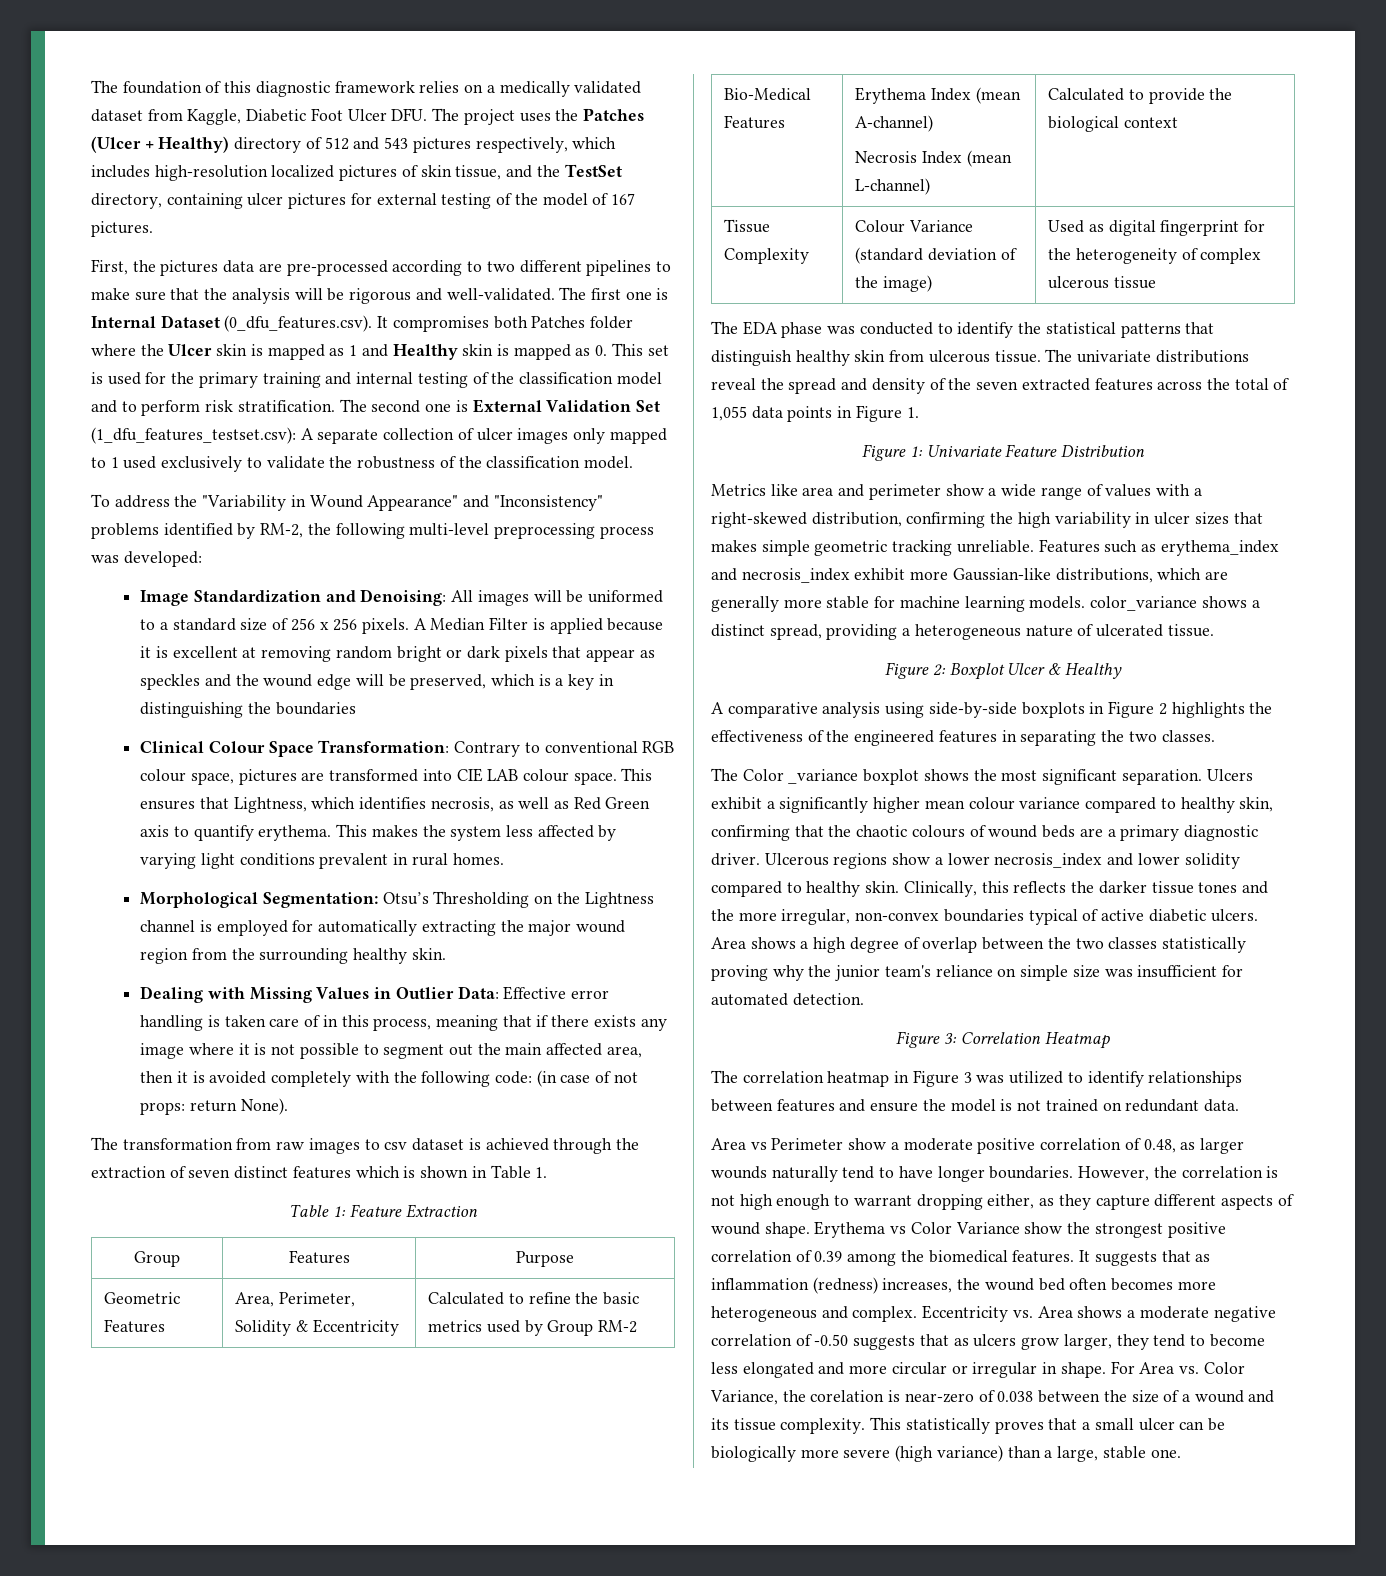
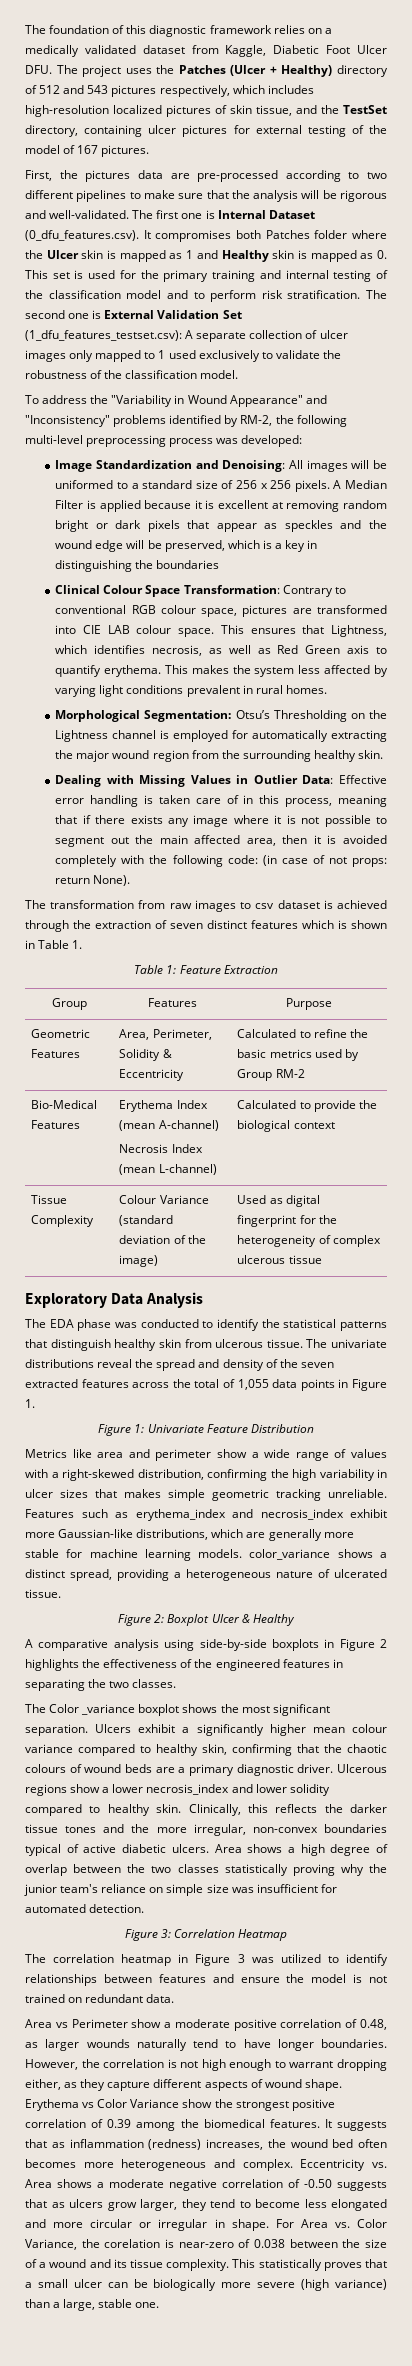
(1156, 282) none -> [25,1292,204,1308] // Exploratory Data Analysis

